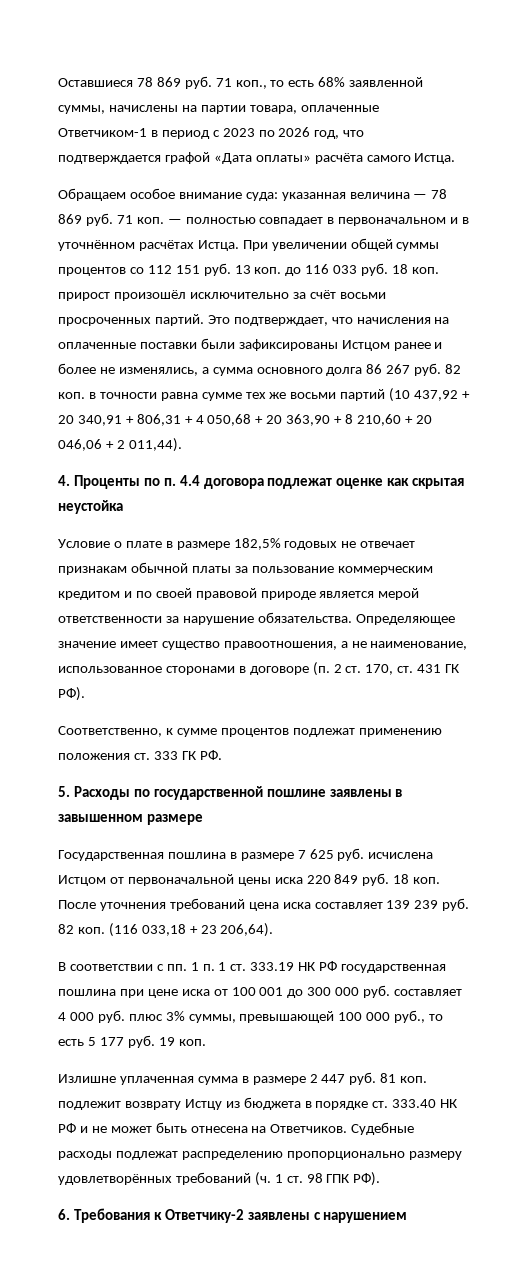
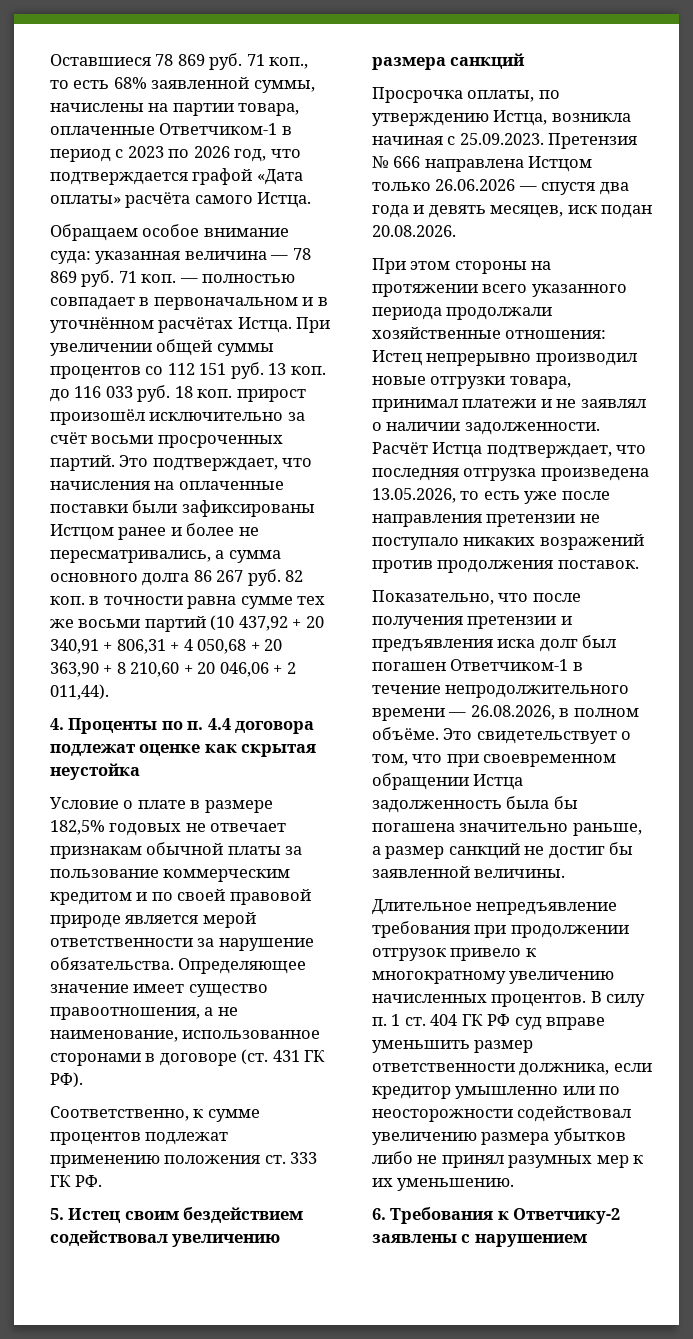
[118,367,198,376] изменялись, -> [50,550,211,563] пересматривались,
[312,662,414,676] (п. 2 ст. 170, ст. -> [241,1049,269,1065] (ст.
[73,786,403,800] [58,814,203,825] [58,848,434,861] [58,873,441,886] [58,898,470,911] [58,923,274,937] [58,961,447,973] [58,985,463,998] [58,1010,444,1023] [58,1035,206,1048] [58,1072,428,1085] [58,1097,459,1110] [58,1122,415,1135] [58,1151,462,1160] [58,1172,381,1186] Расходы по государственной пошлине заявлены в завышенном размере // Государственная пошлина в размере 7 625 руб. исчислена Истцом от первоначальной цены иска 220 849 руб. 18 коп. После уточнения требований цена иска составляет 139 239 руб. 82 коп. (116 033,18 + 23 206,64). // В соответствии с пп. 1 п. 1 ст. 333.19 НК РФ государственная пошлина при цене иска от 100 001 до 300 000 руб. составляет 4 000 руб. плюс 3% суммы, превышающей 100 000 руб., то есть 5 177 руб. 19 коп. // Излишне уплаченная сумма в размере 2 447 руб. 81 коп. подлежит возврату Истцу из бюджета в порядке ст. 333.40 НК РФ и не может быть отнесена на Ответчиков. Судебные расходы подлежат распределению пропорционально размеру удовлетворённых требований (ч. 1 ст. 98 ГПК РФ). -> [68,1207,304,1223] [50,1230,281,1247] [372,53,526,70] [372,87,560,103] [372,110,631,126] [372,133,638,149] [372,156,593,172] [372,179,629,195] [372,205,653,218] [372,225,456,237] [372,258,552,274] [372,284,627,297] [372,307,553,320] [372,327,607,339] [372,350,637,366] [372,376,571,389] [372,399,646,412] [372,422,600,435] [372,442,647,458] [372,468,649,481] [372,488,610,504] [372,514,600,527] [372,534,644,550] [372,560,639,573] [372,590,581,605] [372,616,572,629] [372,635,617,652] [372,659,583,671] [372,685,630,698] [372,705,639,721] [372,727,632,744] [372,754,617,767] [372,773,524,790] [372,796,578,813] [372,823,642,836] [372,842,634,859] [372,866,566,878] [372,899,618,915] [372,921,629,938] [372,948,536,961] [372,971,615,984] [372,991,646,1007] [372,1014,606,1030] [372,1040,534,1053] [372,1063,652,1076] [372,1086,621,1099] [372,1106,632,1122] [372,1128,626,1145] [372,1151,644,1168] [372,1178,515,1191] Истец своим бездействием содействовал увеличению размера санкций // Просрочка оплаты, по утверждению Истца, возникла начиная с 25.09.2023. Претензия № 666 направлена Истцом только 26.06.2026 — спустя два года и девять месяцев, иск подан 20.08.2026. // При этом стороны на протяжении всего указанного периода продолжали хозяйственные отношения: Истец непрерывно производил новые отгрузки товара, принимал платежи и не заявлял о наличии задолженности. Расчёт Истца подтверждает, что последняя отгрузка произведена 13.05.2026, то есть уже после направления претензии не поступало никаких возражений против продолжения поставок. // Показательно, что после получения претензии и предъявления иска долг был погашен Ответчиком-1 в течение непродолжительного времени — 26.08.2026, в полном объёме. Это свидетельствует о том, что при своевременном обращении Истца задолженность была бы погашена значительно раньше, а размер санкций не достиг бы заявленной величины. // Длительное непредъявление требования при продолжении отгрузок привело к многократному увеличению начисленных процентов. В силу п. 1 ст. 404 ГК РФ суд вправе уменьшить размер ответственности должника, если кредитор умышленно или по неосторожности содействовал увеличению размера убытков либо не принял разумных мер к их уменьшению.

